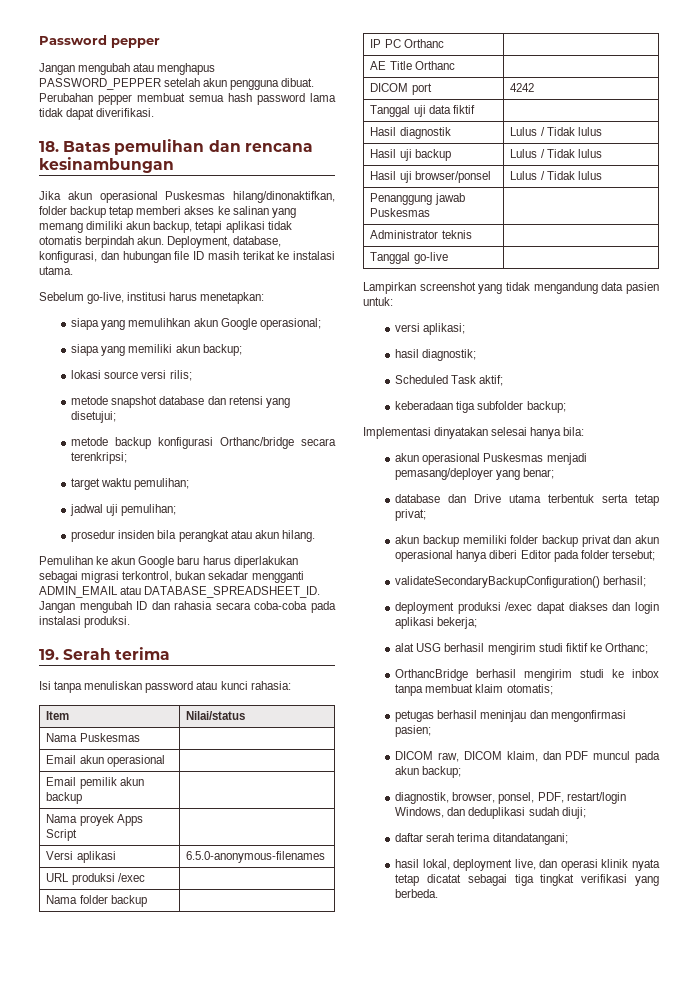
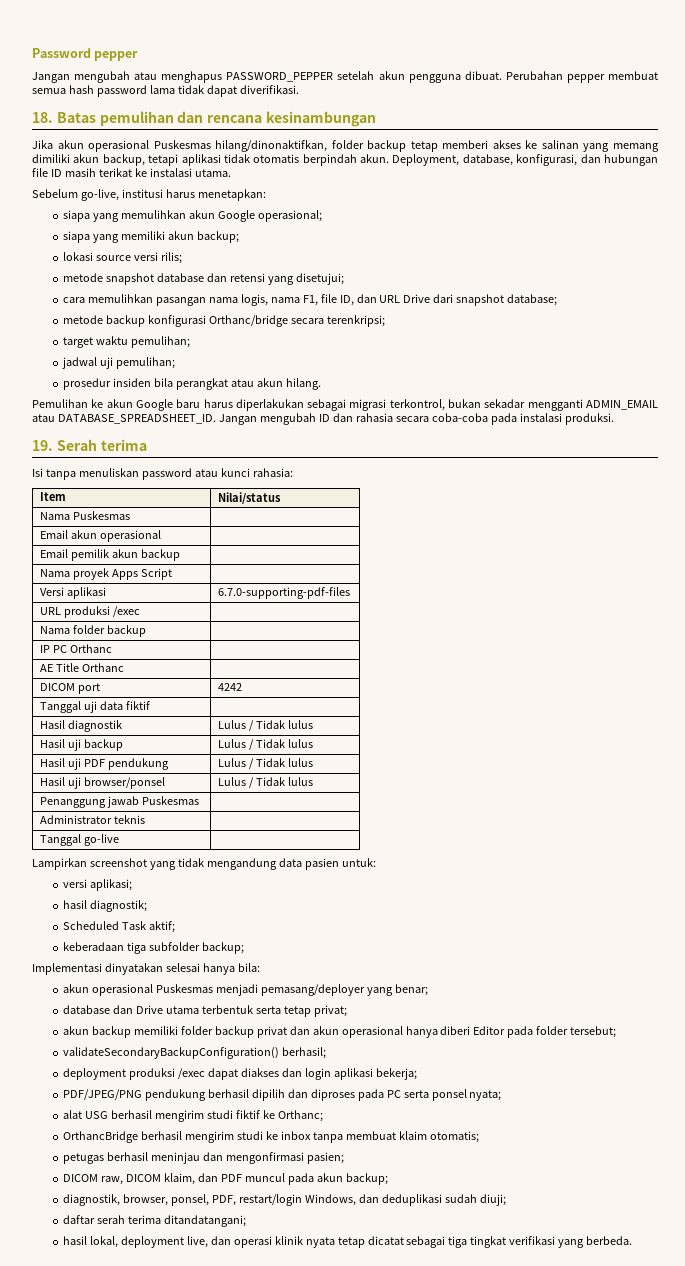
(117, 417) none -> [62,294,558,306] // cara memulihkan pasangan nama logis, nama F1, file ID, dan URL Drive dari snapshot database;
[186,851,326,863] 6.5.0-anonymous-filenames -> [218,587,351,599] 6.7.0-supporting-pdf-files
(602, 153) none -> [40,758,170,770] [218,758,314,769] // Hasil uji PDF pendukung | Lulus / Tidak lulus
(478, 623) none -> [62,1089,502,1101] // PDF/JPEG/PNG pendukung berhasil dipilih dan diproses pada PC serta ponsel nyata;

